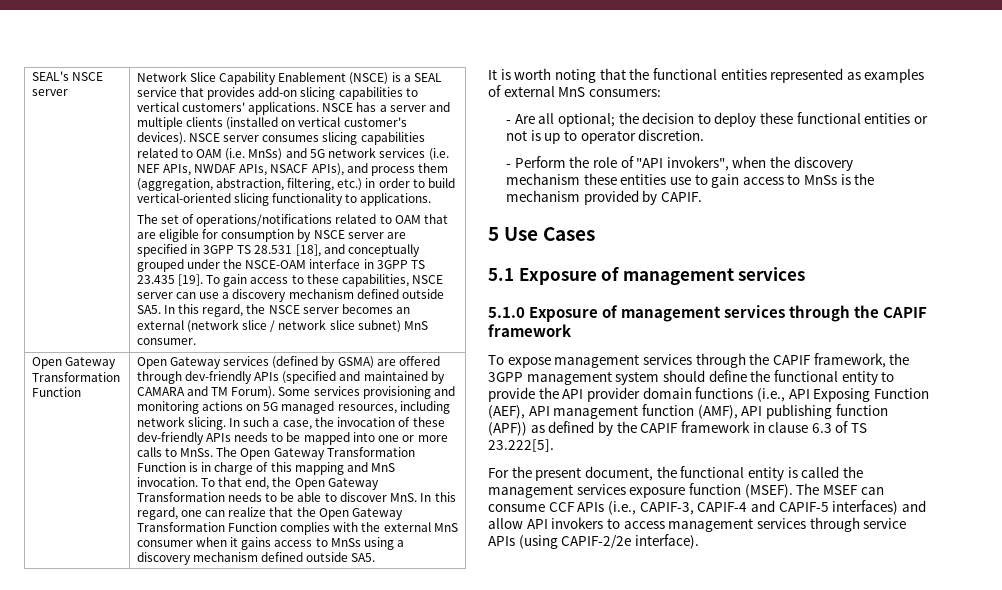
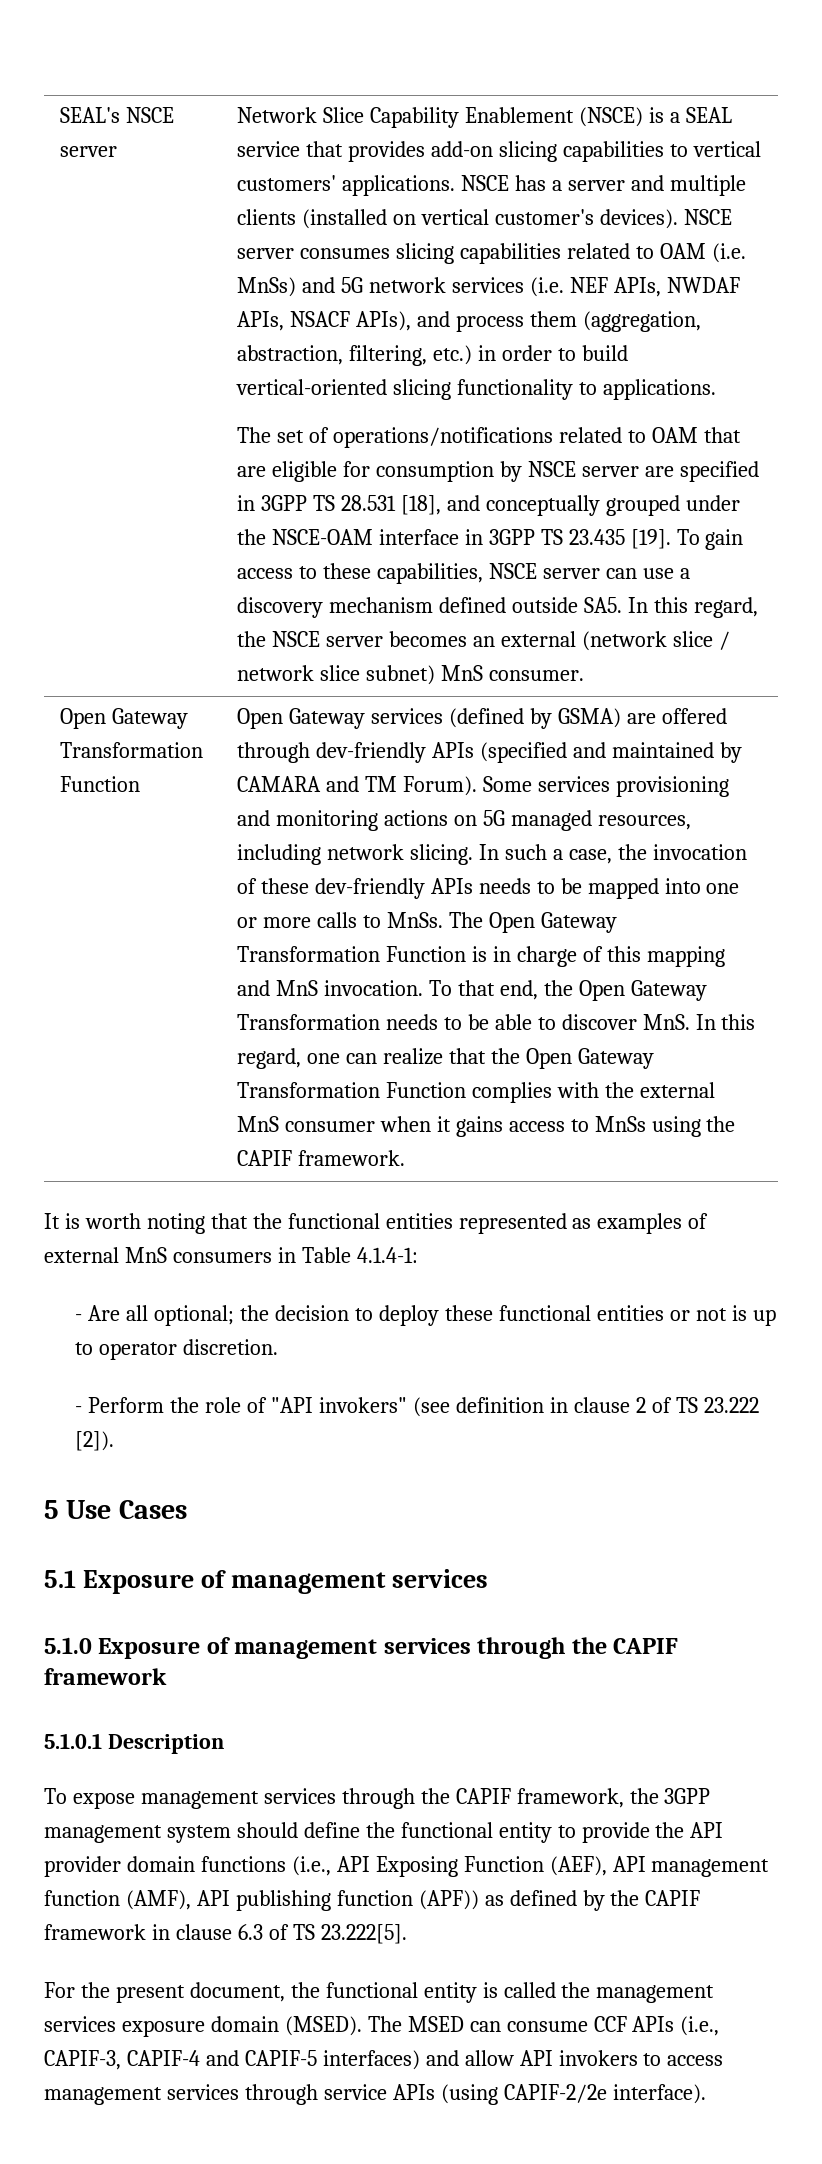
[397,540,405,547] [136,552,376,565] a discovery mechanism defined outside SA5. -> [706,1116,736,1132] [236,1150,405,1166] the CAPIF framework.
[588,89,661,97] consumers: -> [172,1247,418,1263] consumers in Table 4.1.4-1:
[666,156,853,171] [505,173,875,188] [505,190,702,205] invokers", when the discovery mechanism these entities use to gain access to MnSs is the mechanism provided by CAPIF. -> [319,1397,759,1417] [75,1431,115,1451] invokers" (see definition in clause 2 of TS 23.222 [2]).
(571, 330) none -> [44,1733,224,1754] // 5.1.0.1 Description
[688,483,858,498] function (MSEF). The MSEF -> [210,2016,464,2036] domain (MSED). The MSED

